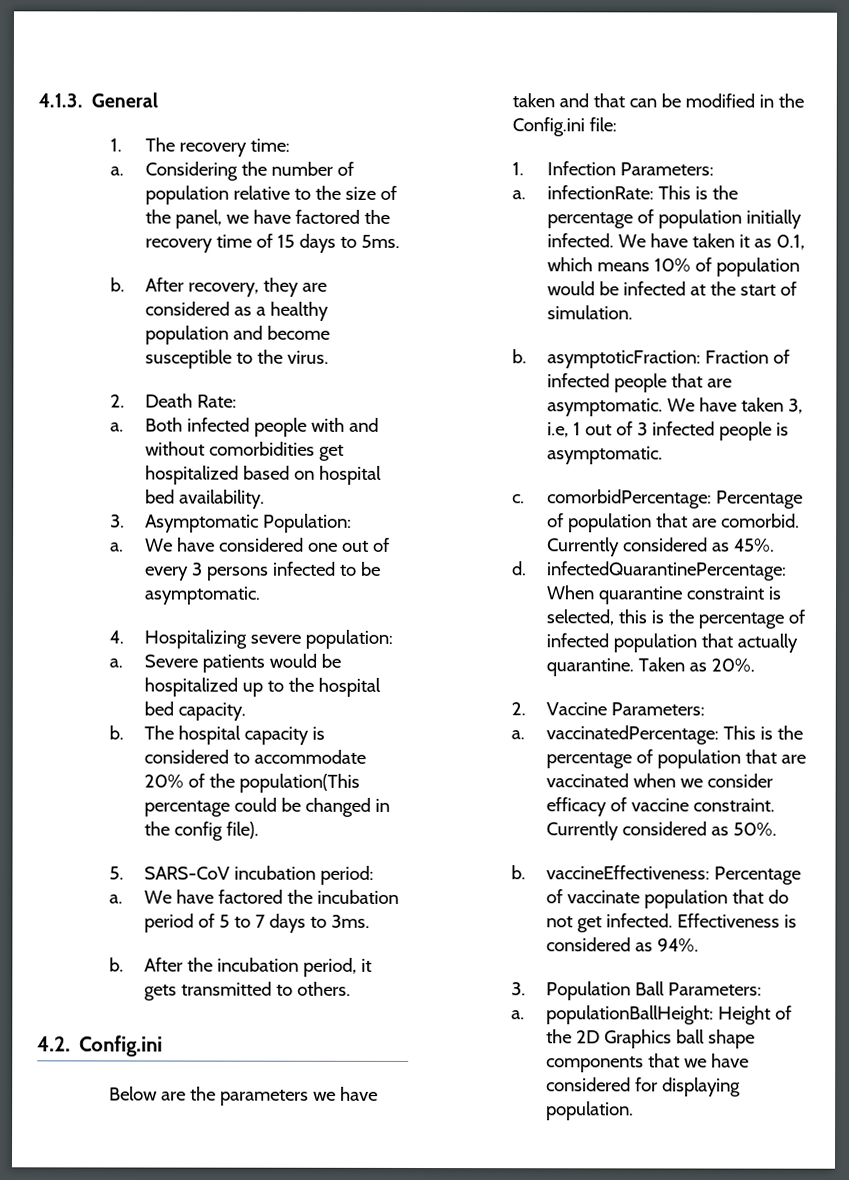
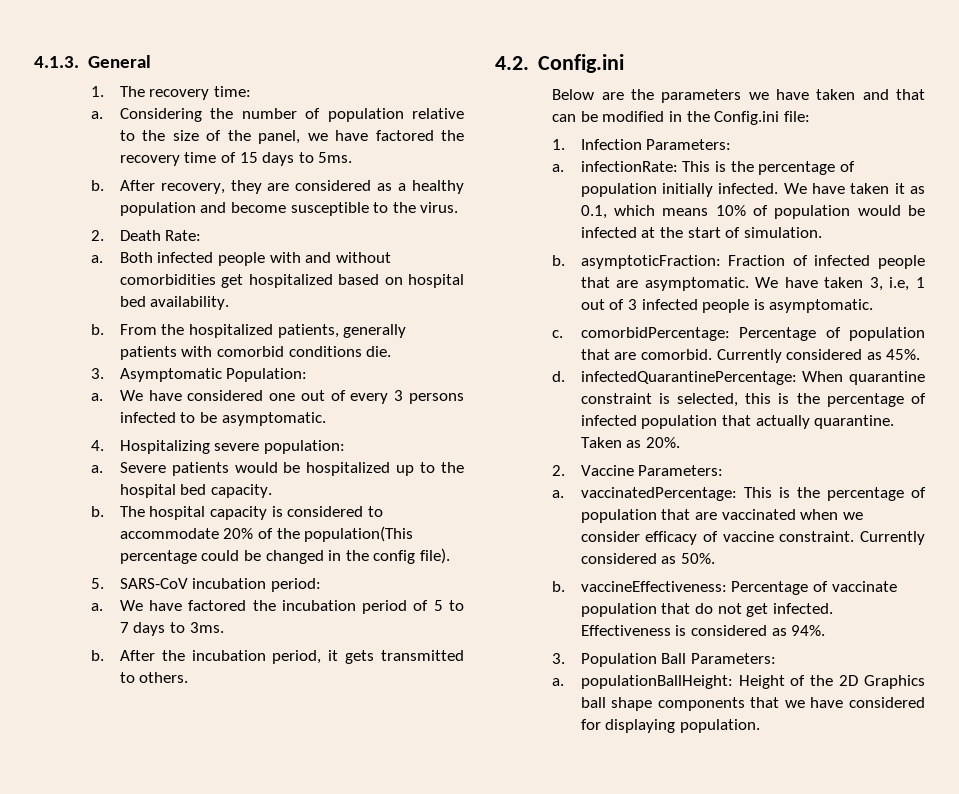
(266, 499) none -> [91,324,407,338] [119,346,392,360] // b. From the hospitalized patients, generally patients with comorbid conditions die.

